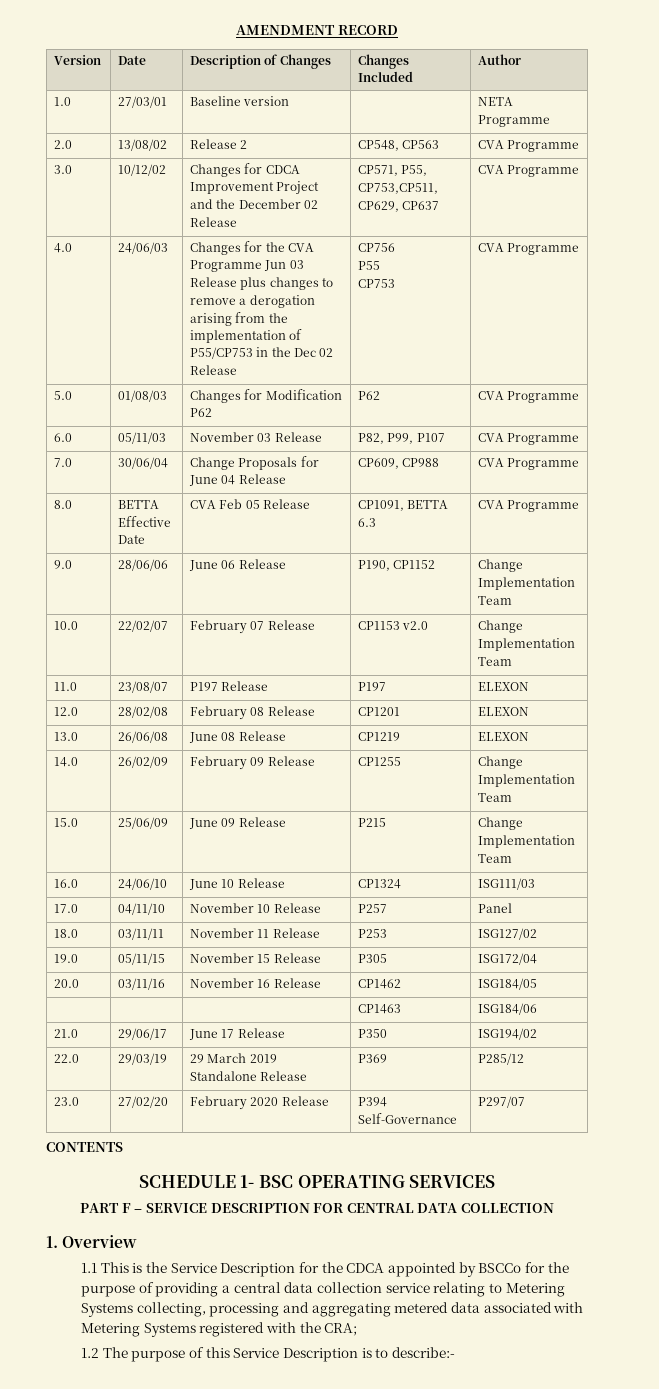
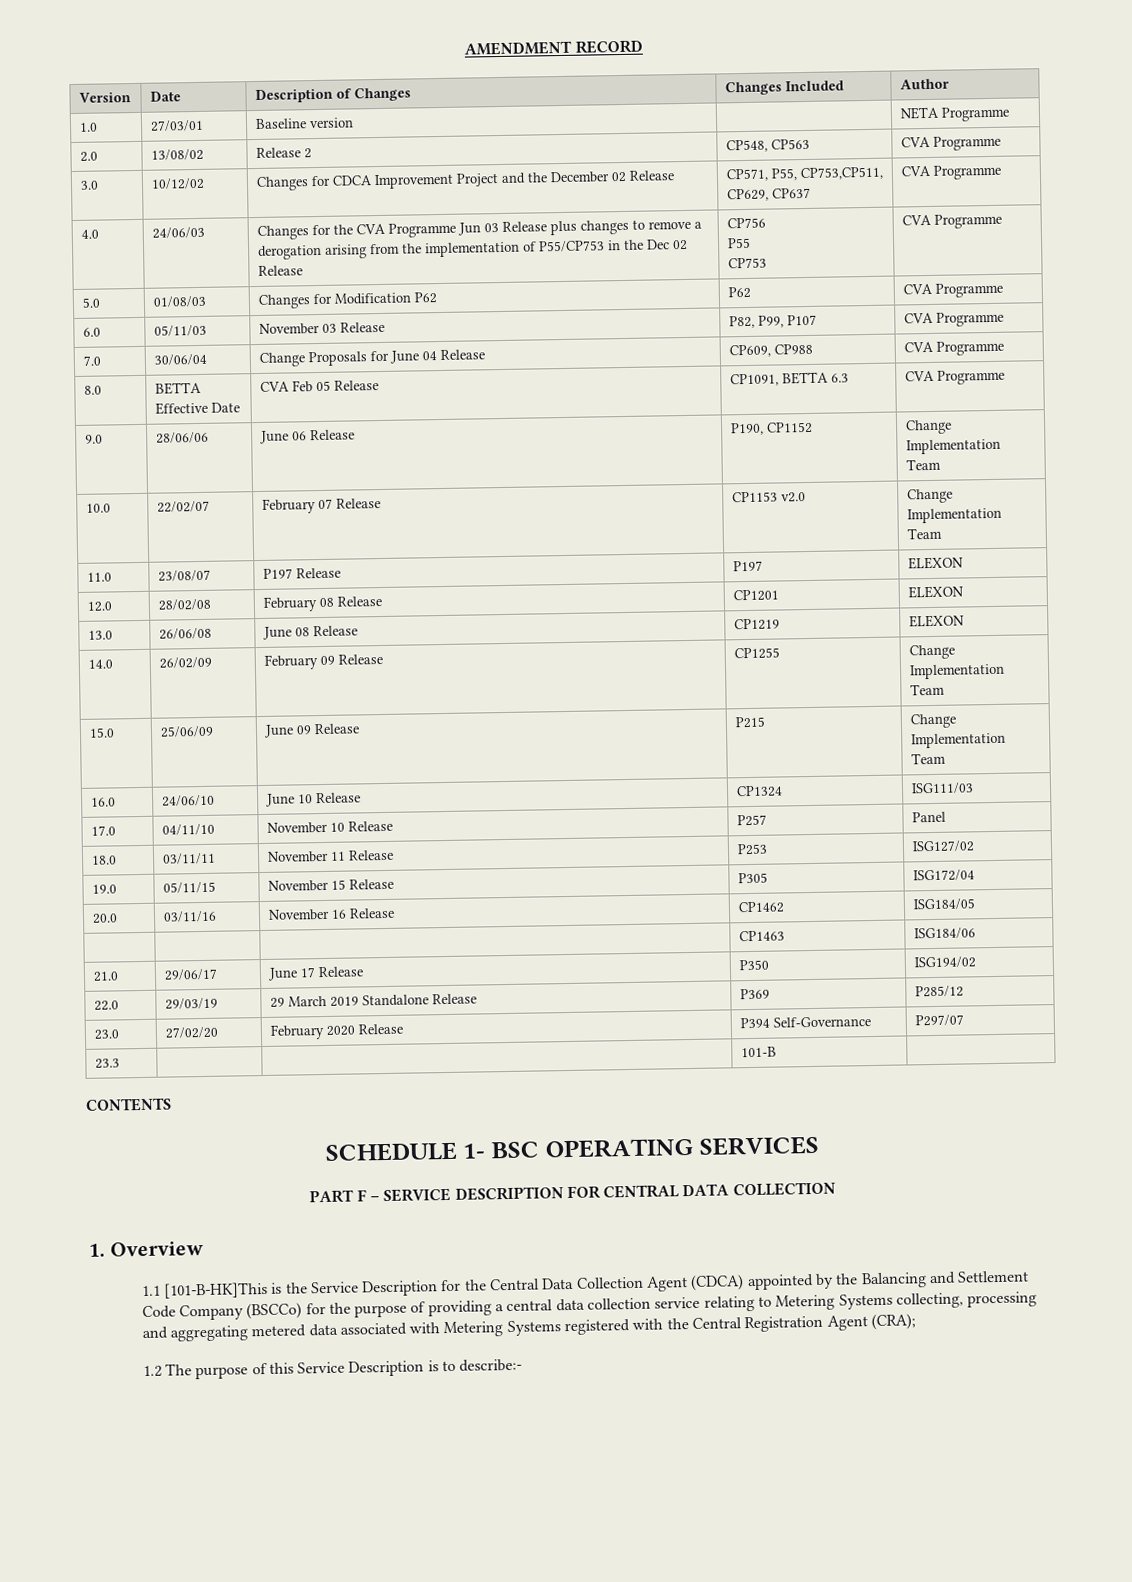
(526, 1102) none -> [94,1058,120,1069] [740,1046,777,1058] // 23.3 | | | 101-B |
[100,1262,129,1273] This -> [163,1281,268,1299] [101-B-HK]This
[346,1262,522,1277] CDCA appointed by BSCCo -> [490,1270,1030,1292] [141,1302,303,1321] Central Data Collection Agent (CDCA) appointed by the Balancing and Settlement Code Company (BSCCo)
[324,1323,358,1336] CRA; -> [692,1313,917,1333] Central Registration Agent (CRA);

